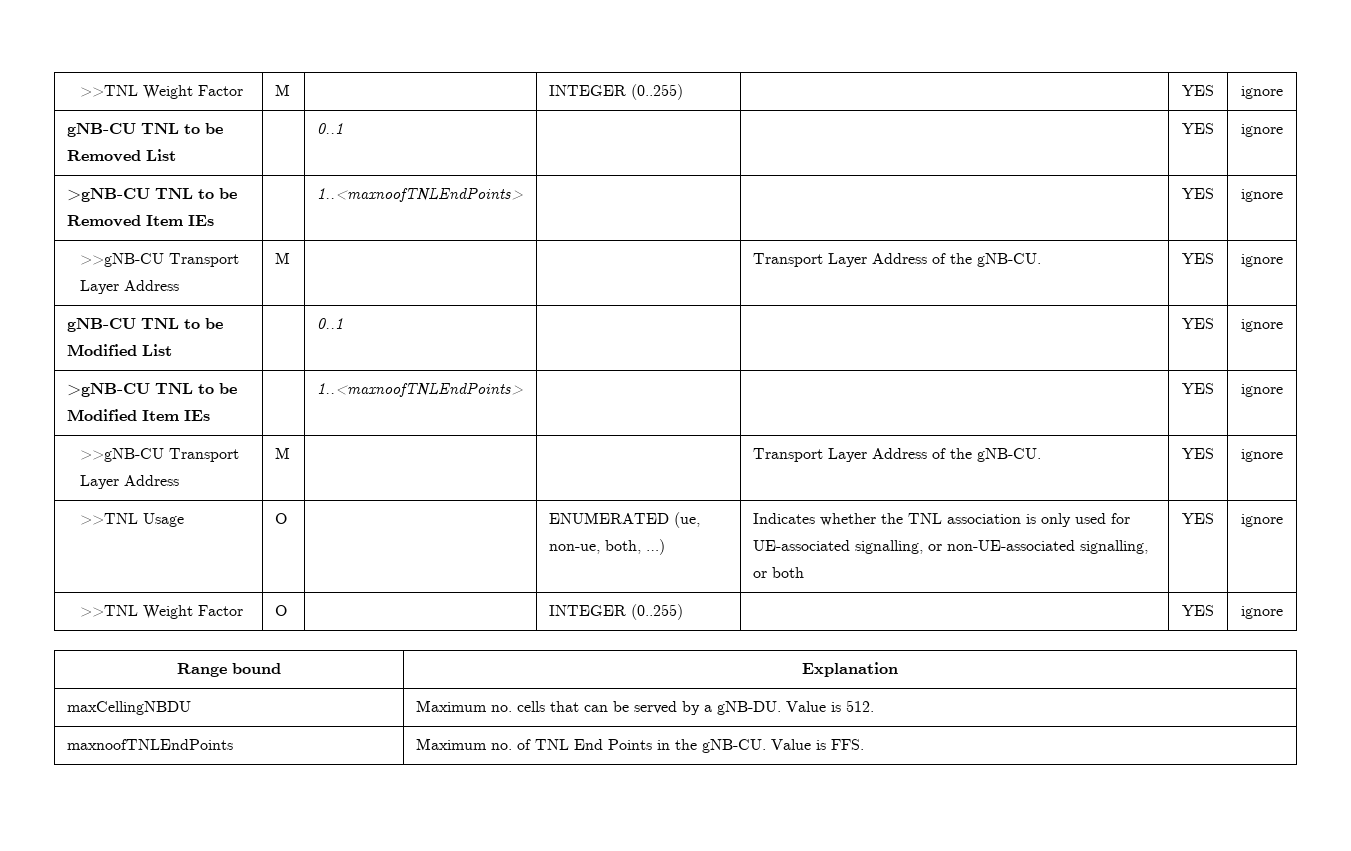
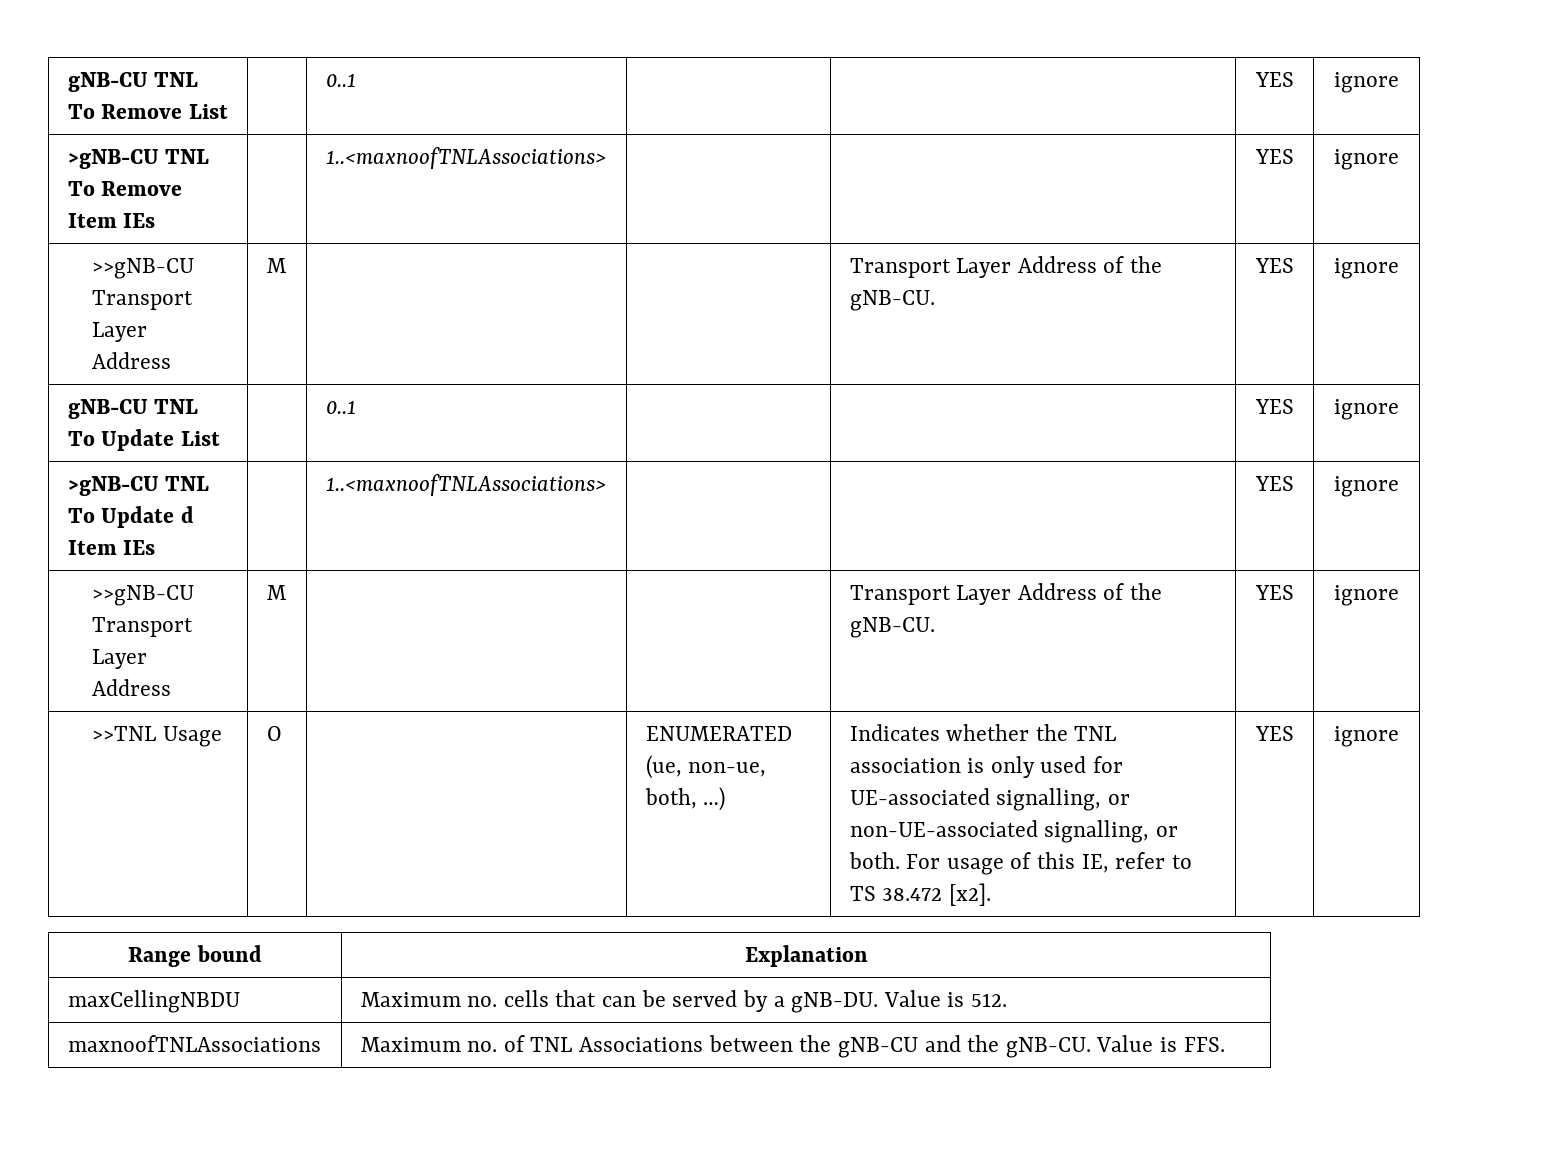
[80,85,244,99] [274,84,290,96] [548,84,683,100] [1182,85,1214,96] [1241,86,1283,99] [66,123,223,137] [66,149,176,162] [316,123,343,134] [1182,123,1214,134] [1241,124,1283,137] [66,188,237,202] [66,215,214,227] [316,187,523,202] >>TNL Weight Factor | M | | INTEGER (0..255) | | YES | ignore // gNB-CU TNL to be Removed List | | 0..1 | | | YES | ignore // >gNB-CU TNL to be Removed Item IEs | | 1..<maxnoofTNLEndPoints> -> [67,72,199,92] [67,104,228,119] [325,73,356,87] [1254,72,1294,87] [1334,72,1399,93] [67,149,210,169] [67,181,183,196] [67,213,156,228] [325,147,606,169] gNB-CU TNL To Remove List | | 0..1 | | | YES | ignore // >gNB-CU TNL To Remove Item IEs | | 1..<maxnoofTNLAssociations>
[183,318,223,329] [66,344,172,356] [316,318,343,329] [1182,318,1214,329] [1241,319,1283,332] [66,383,237,397] [66,409,210,421] [316,382,523,397] to be Modified List | | 0..1 | | | YES | ignore // >gNB-CU TNL to be Modified Item IEs | | 1..<maxnoofTNLEndPoints> -> [67,429,220,451] [325,400,356,414] [1254,399,1294,414] [1334,399,1399,420] [67,476,210,496] [67,506,194,528] [67,540,156,555] [325,474,606,496] To Update List | | 0..1 | | | YES | ignore // >gNB-CU TNL To Update d Item IEs | | 1..<maxnoofTNLAssociations>
[771,567,804,578] [1182,513,1214,524] [1241,514,1283,527] [80,605,244,619] [274,605,287,616] [548,604,683,620] both | YES | ignore // >>TNL Weight Factor | O | | INTEGER (0..255) | -> [848,852,1192,875] [849,883,991,906] both. For usage of this IE, refer to TS 38.472 [x2].
[66,739,233,750] maxnoofTNLEndPoints -> [67,1035,321,1052] maxnoofTNLAssociations
[573,739,670,750] End Points in -> [579,1035,961,1058] Associations between the gNB-CU and

